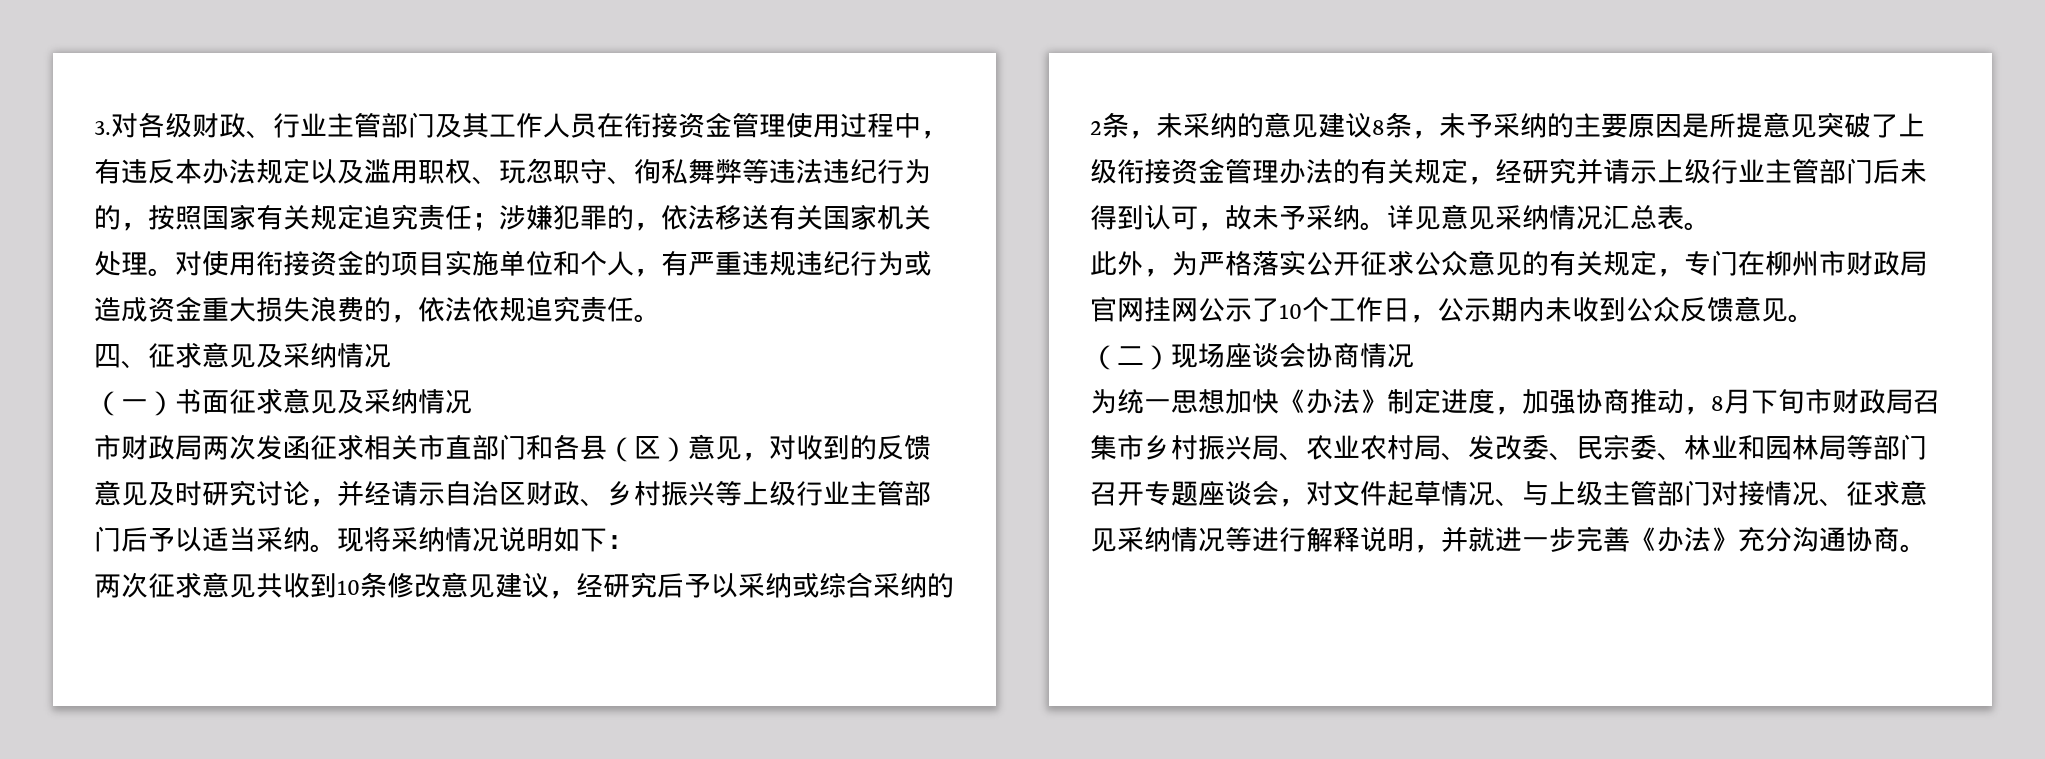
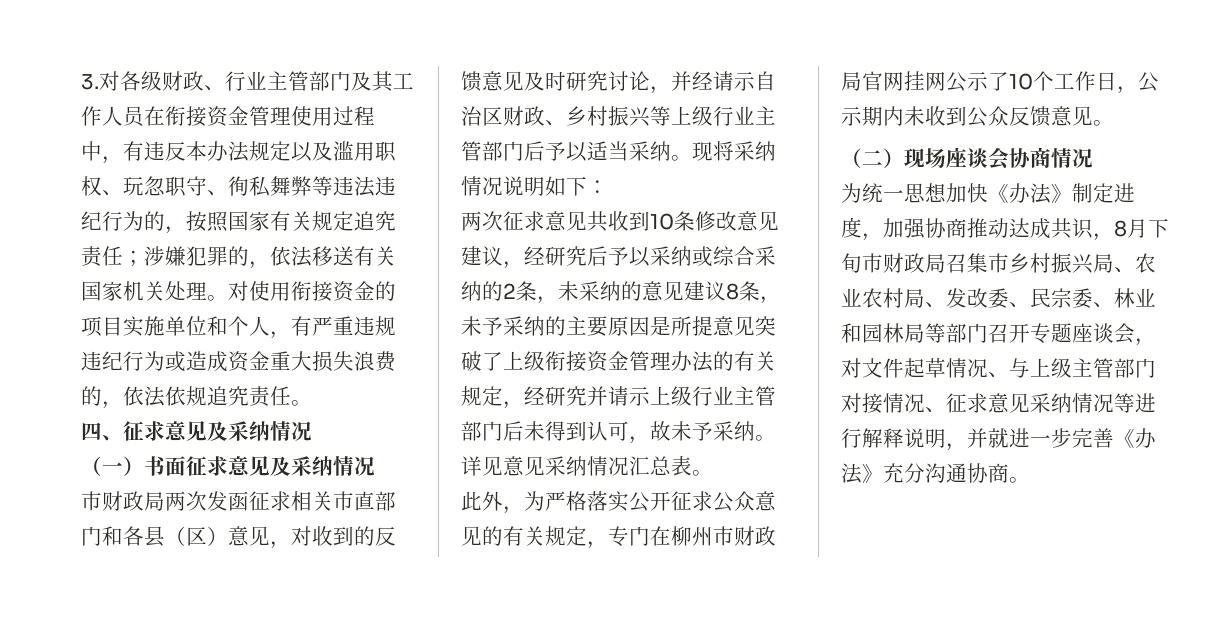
(1684, 401) none -> [1009,218,1093,239] 达成共识

